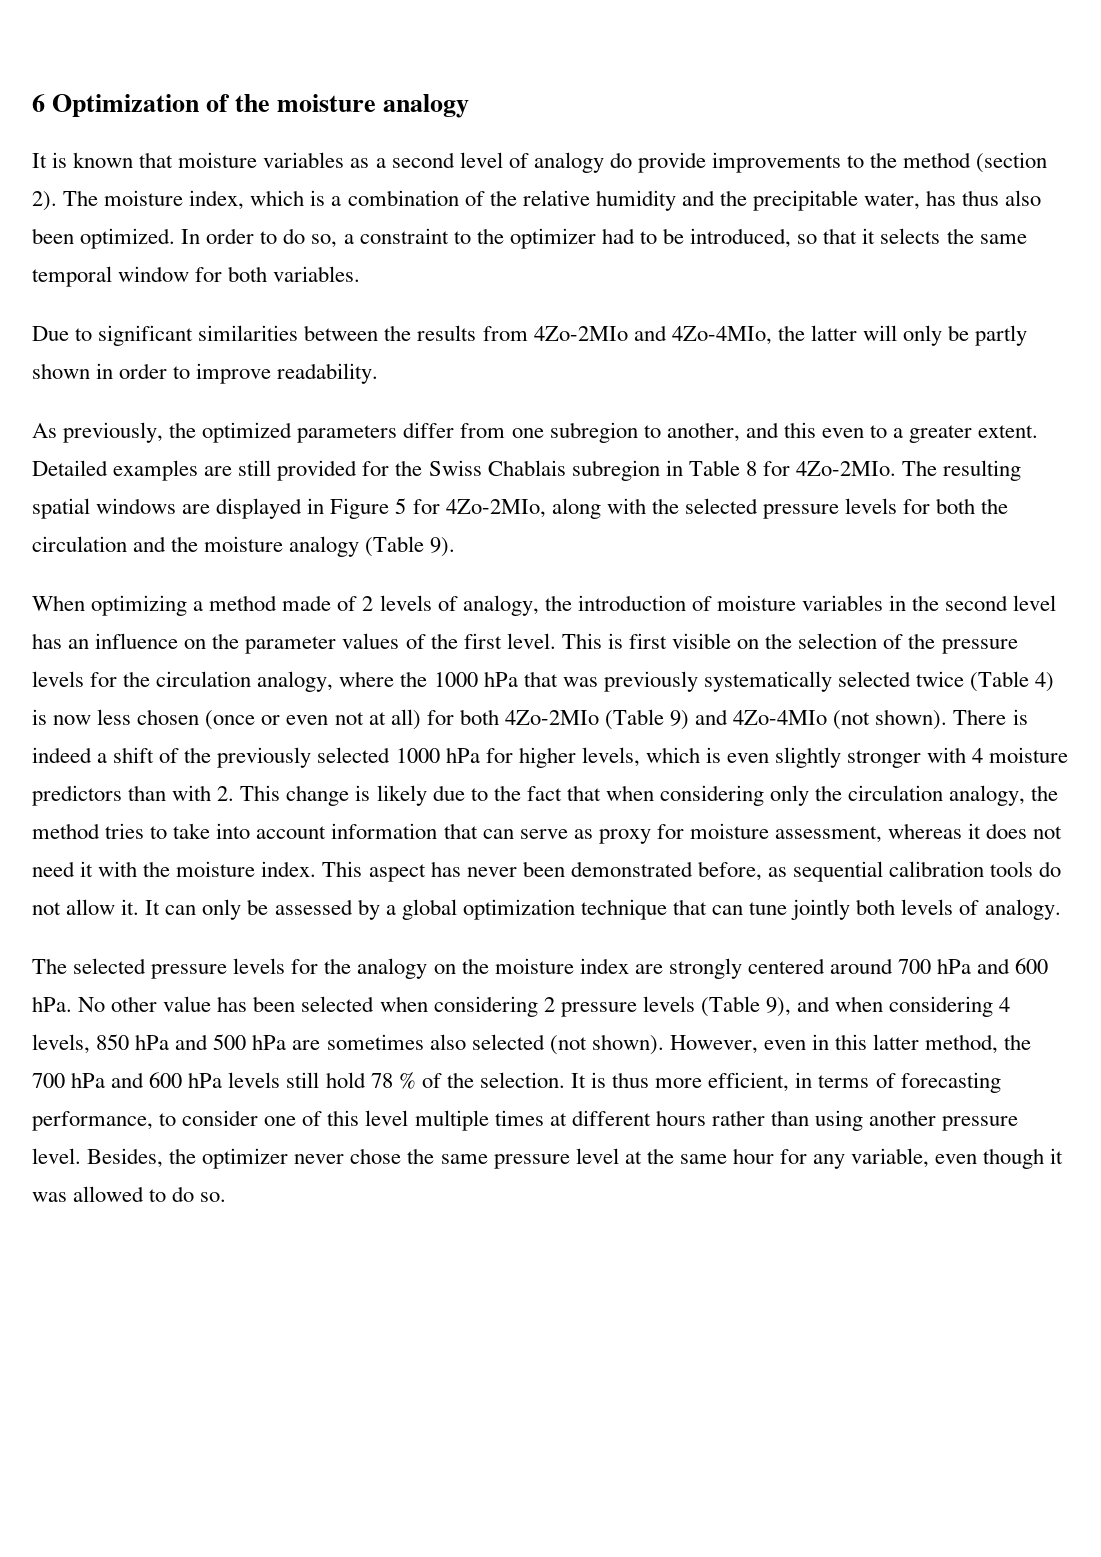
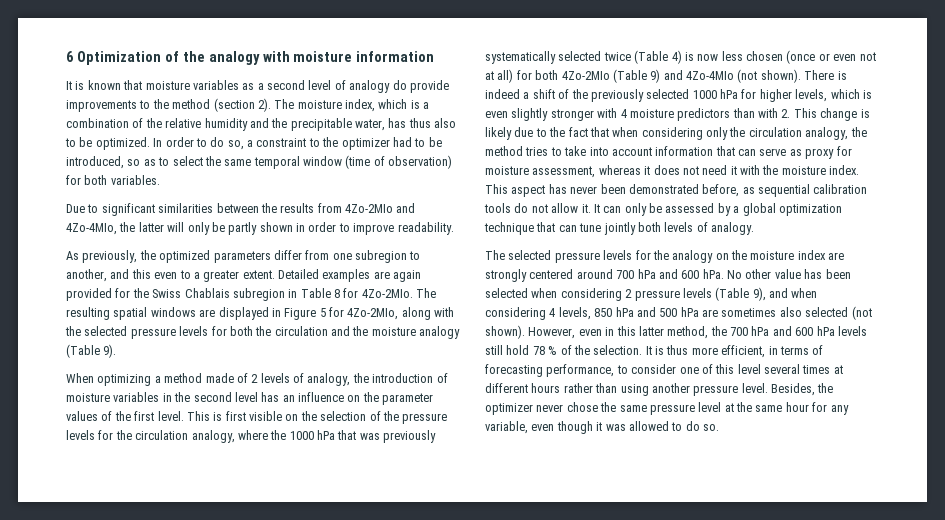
[277,94,470,118] moisture analogy -> [208,51,435,65] analogy with moisture information
[32,228,74,244] been -> [65,137,93,147] to be
[823,228,941,244] that it selects -> [143,156,203,166] as to select
(190, 274) none -> [345,155,453,169] (time of observation)
[238,460,272,476] still -> [393,270,422,282] again
[414,1110,489,1131] multiple -> [764,364,800,374] several

